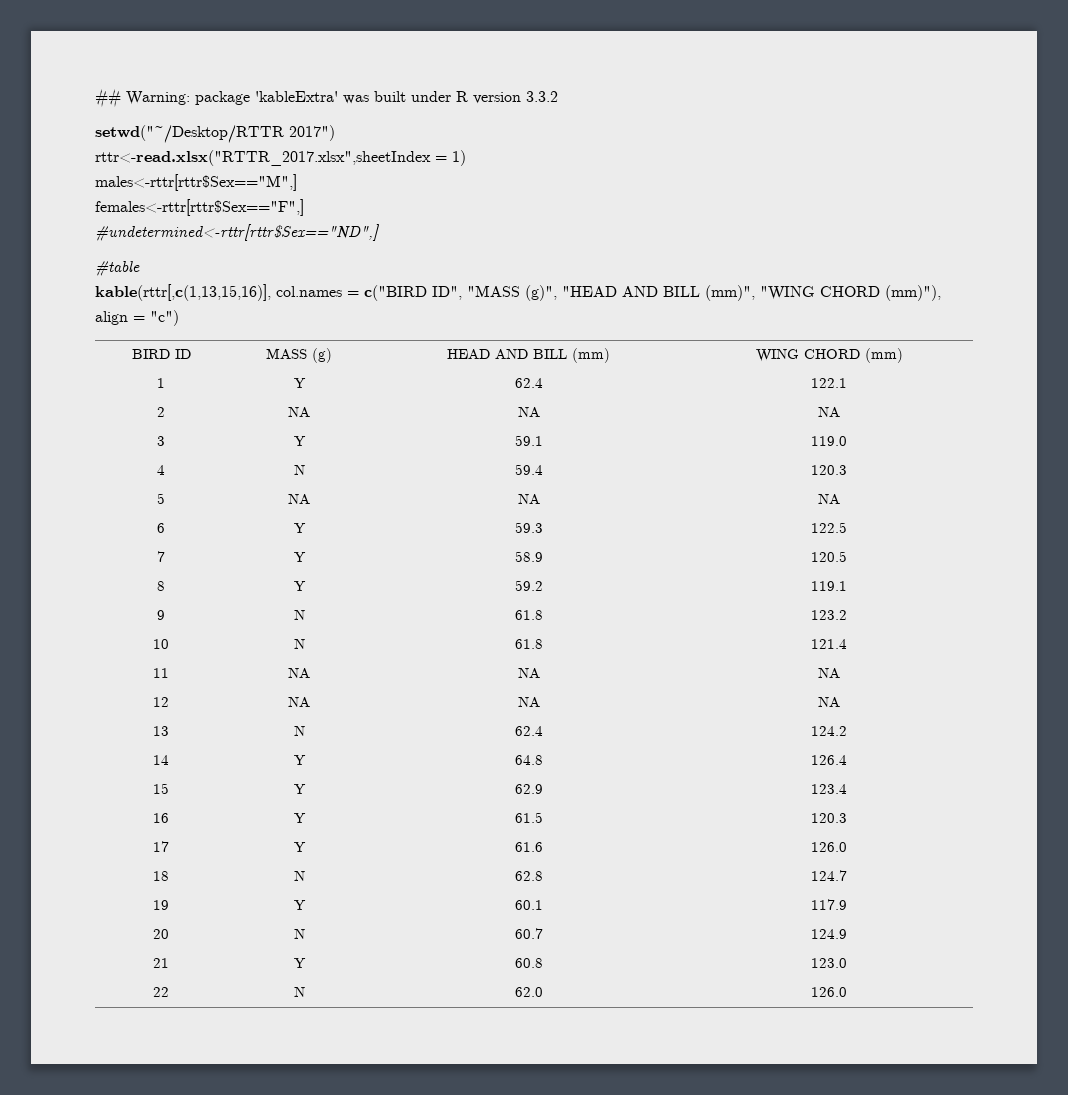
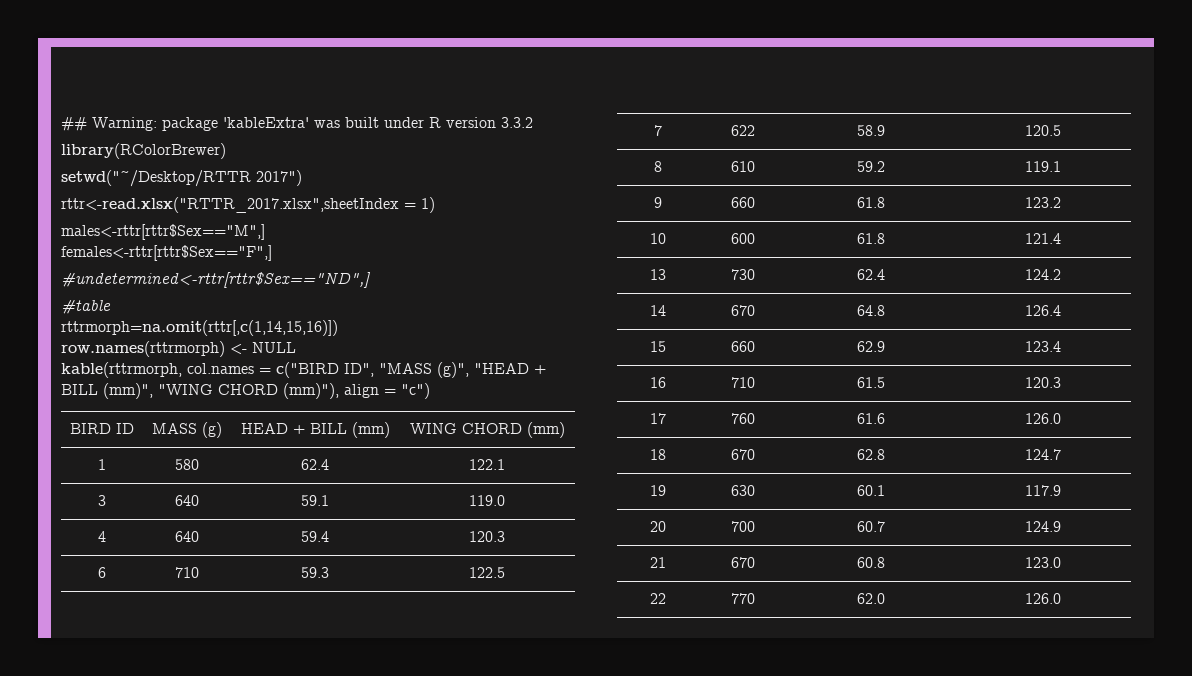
(558, 96) none -> [61,143,226,159] // library(RColorBrewer)
[95,284,271,301] kable(rttr[,c(1,13,15,16)], -> [61,320,338,336] [61,341,296,357] [61,362,182,378] rttrmorph=na.omit(rttr[,c(1,14,15,16)]) // row.names(rttrmorph) <- NULL // kable(rttrmorph,
[622,286,658,297] AND -> [534,365,546,374] +
[494,348,528,360] AND -> [292,425,305,434] +
[293,378,306,388] Y -> [174,459,199,470] 580
[157,407,165,417] [288,406,310,418] [517,406,540,418] [818,406,840,418] // 2 | NA | NA | NA -> (505, 464) none
[293,436,306,446] Y -> [174,495,199,506] 640
[293,464,305,475] N -> [174,531,199,542] 640
[157,493,165,504] [288,493,310,505] [517,493,540,505] [818,493,840,505] // 5 | NA | NA | NA -> (505, 536) none
[293,523,306,533] Y -> [174,567,199,578] 710
[293,552,306,562] Y -> [730,125,755,136] 622
[293,581,306,591] Y -> [730,161,755,172] 610
[293,609,305,620] N -> [730,197,755,208] 660
[293,638,305,649] N -> [730,233,755,244] 600
[153,668,169,678] [288,667,310,679] [517,667,540,679] [818,667,840,679] [153,697,169,707] [288,696,310,708] [517,696,540,708] [818,696,840,708] // 11 | NA | NA | NA // 12 | NA | NA | NA -> (1061, 238) none
[293,725,305,736] N -> [730,269,755,280] 730
[293,755,306,765] Y -> [730,305,755,316] 670
[293,784,306,794] Y -> [730,341,755,352] 660
[293,813,306,823] Y -> [730,377,755,388] 710
[293,842,306,852] Y -> [730,413,755,424] 760
[293,870,305,881] N -> [730,449,755,460] 670
[293,900,306,910] Y -> [730,485,755,496] 630
[293,928,305,939] N -> [730,521,755,532] 700
[293,958,306,968] Y -> [730,557,755,568] 670
[293,986,305,997] N -> [730,593,755,604] 770

